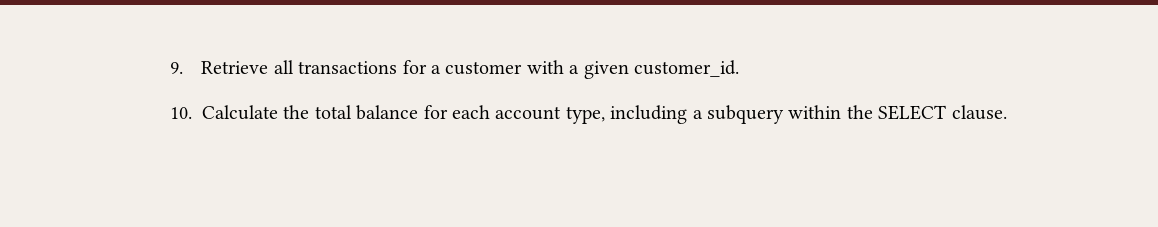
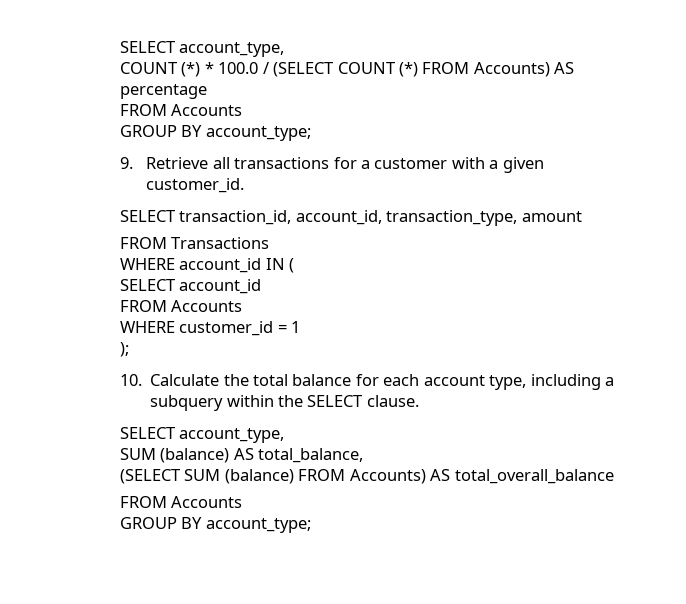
(169, 68) none -> [119,41,285,57] [119,62,575,77] [119,84,207,99] [119,104,243,116] [119,125,311,141] SELECT account_type, // COUNT (*) * 100.0 / (SELECT COUNT (*) FROM Accounts) AS percentage // FROM Accounts // GROUP BY account_type; //
(739, 68) none -> [119,210,582,226] [119,237,270,249] [119,258,295,273] [119,279,262,294] [119,300,243,312] [119,321,301,336] [119,342,129,357] // SELECT transaction_id, account_id, transaction_type, amount // FROM Transactions // WHERE account_id IN ( // SELECT account_id // FROM Accounts // WHERE customer_id = 1 // );
(1007, 112) none -> [119,427,285,443] [119,448,364,463] [119,469,614,484] [119,496,243,508] [119,517,311,533] // SELECT account_type, // SUM (balance) AS total_balance, // (SELECT SUM (balance) FROM Accounts) AS total_overall_balance // FROM Accounts // GROUP BY account_type;

